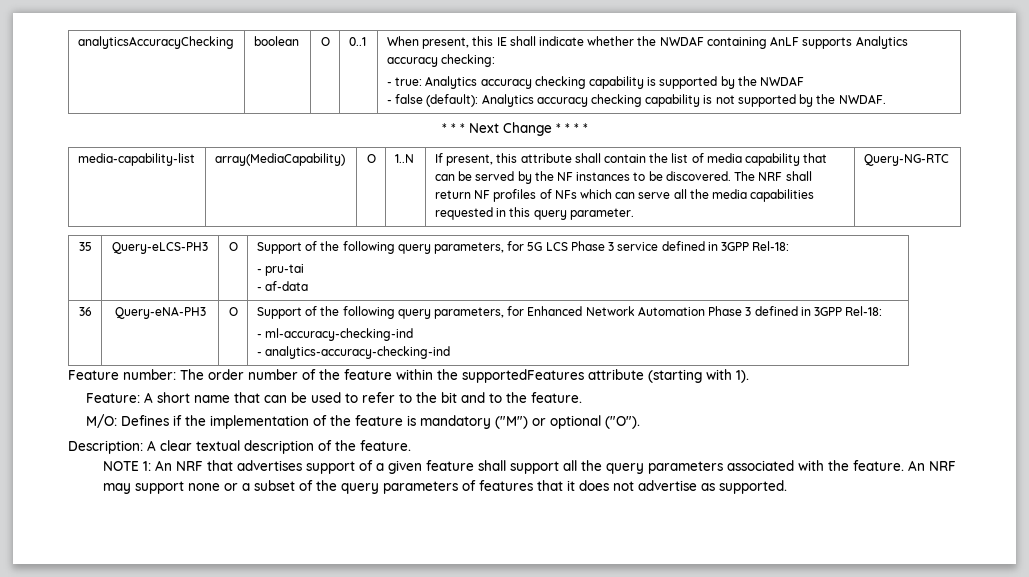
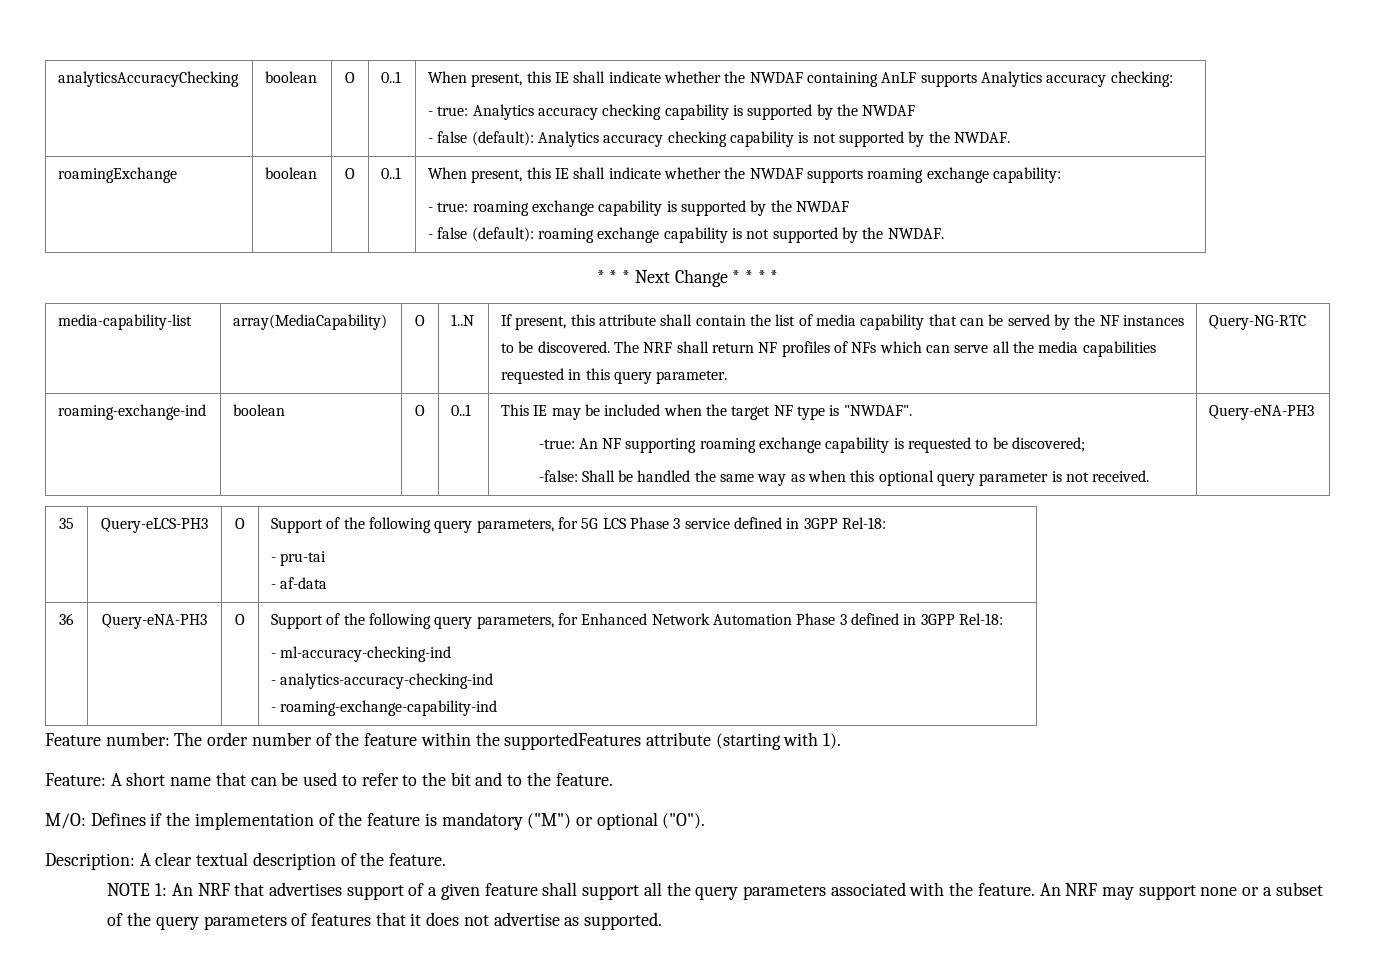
(886, 99) none -> [58,167,178,183] [265,167,318,179] [345,168,355,179] [381,167,402,179] [428,167,1061,183] [428,200,849,216] [428,227,944,243] // roamingExchange | boolean | O | 0..1 | When present, this IE shall indicate whether the NWDAF supports roaming exchange capability: // - true: roaming exchange capability is supported by the NWDAF // - false (default): roaming exchange capability is not supported by the NWDAF.
(949, 160) none -> [58,404,207,420] [233,404,286,416] [415,405,425,416] [451,404,472,416] [501,404,912,420] [538,437,1086,453] [538,470,1150,486] [1209,405,1315,420] // roaming-exchange-ind | boolean | O | 0..1 | This IE may be included when the target NF type is "NWDAF". // -true: An NF supporting roaming exchange capability is requested to be discovered; // -false: Shall be handled the same way as when this optional query parameter is not received. | Query-eNA-PH3
(451, 352) none -> [271,700,498,716] // - roaming-exchange-capability-ind

